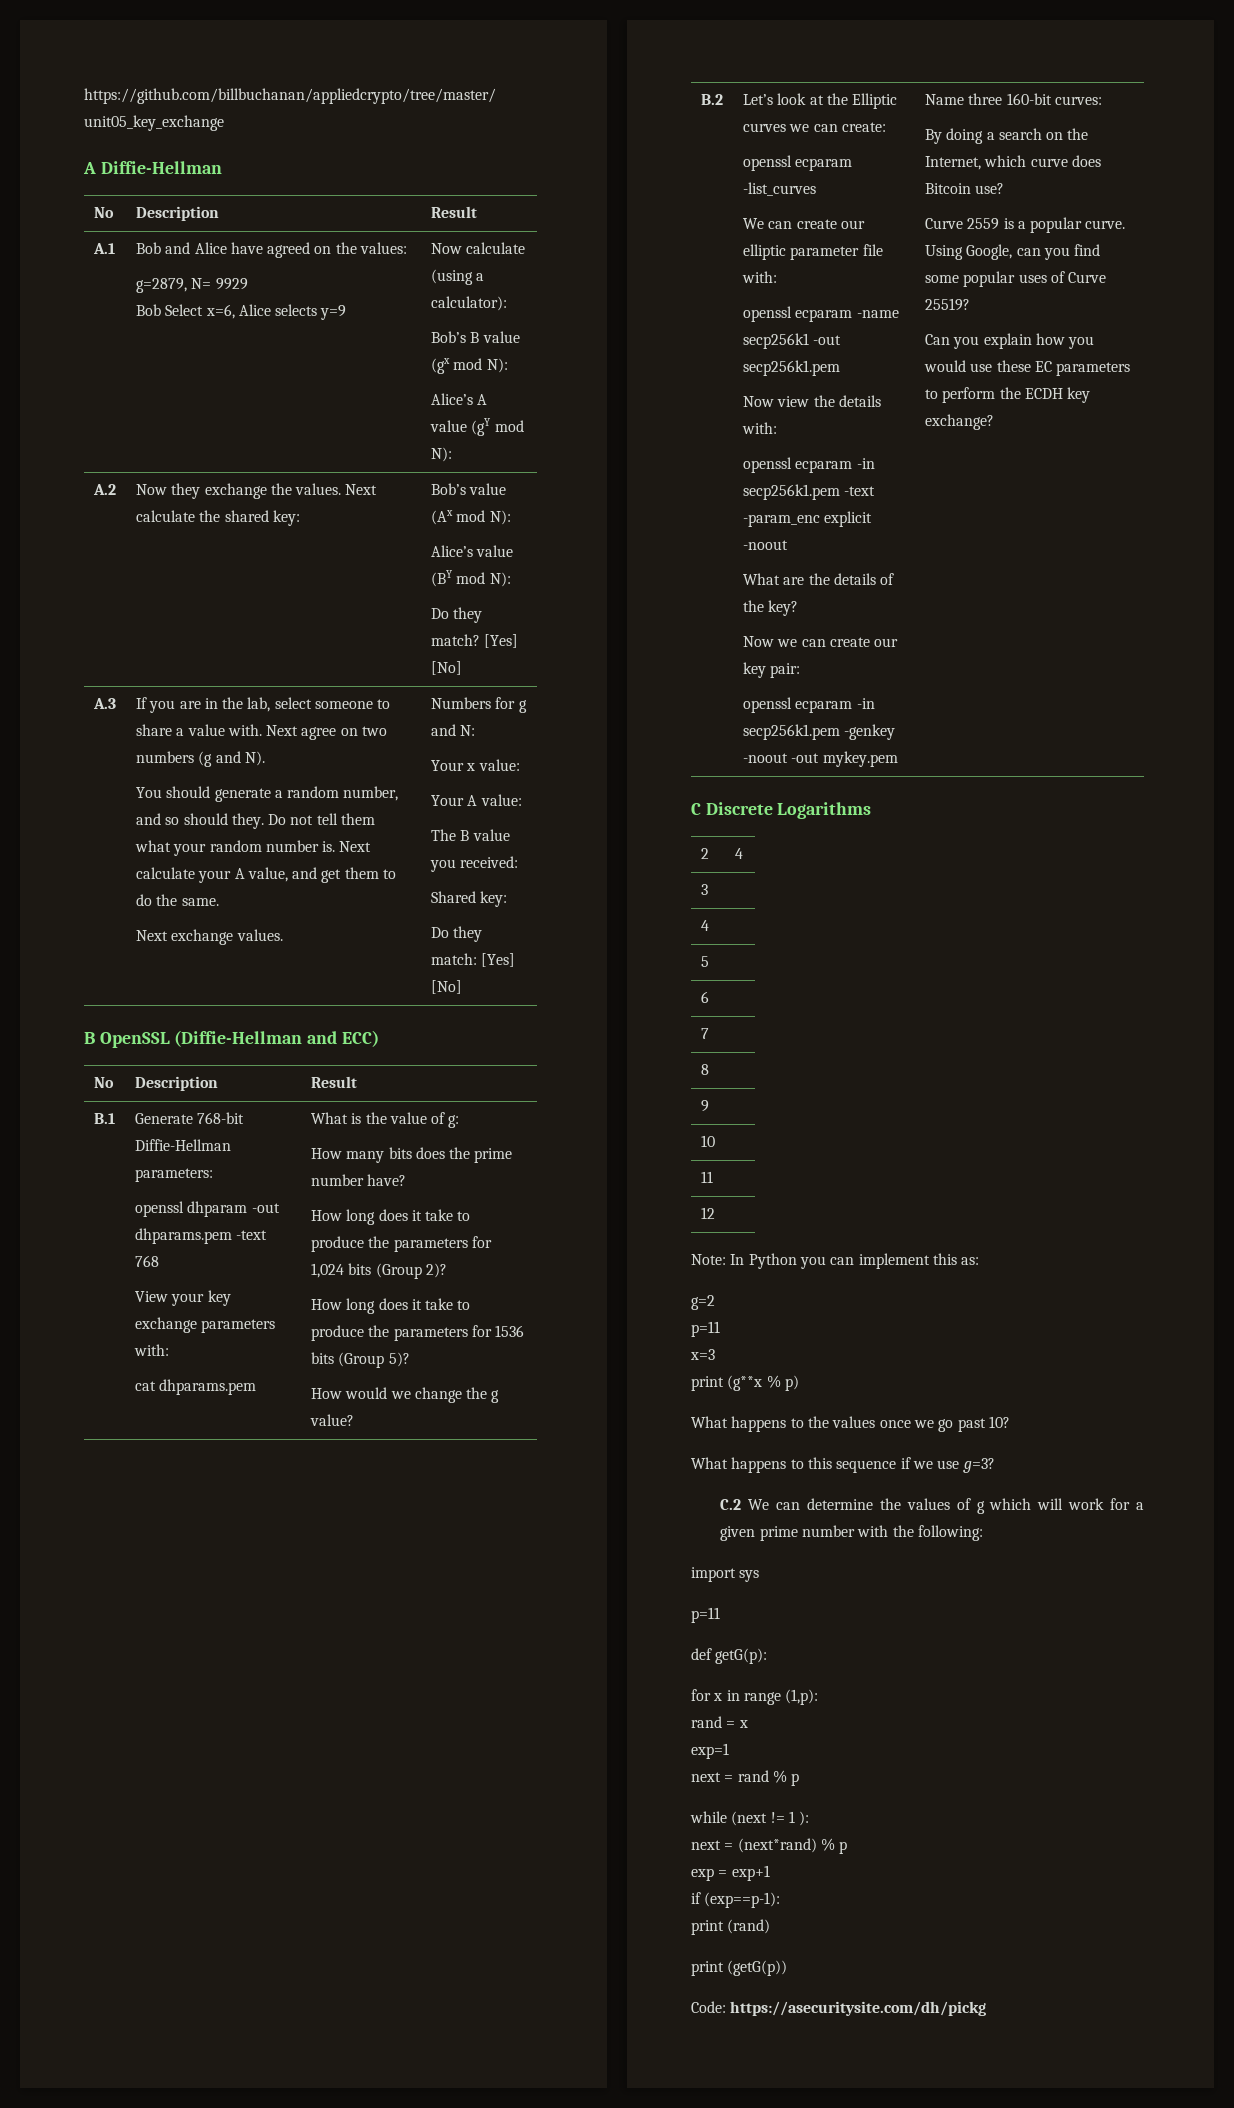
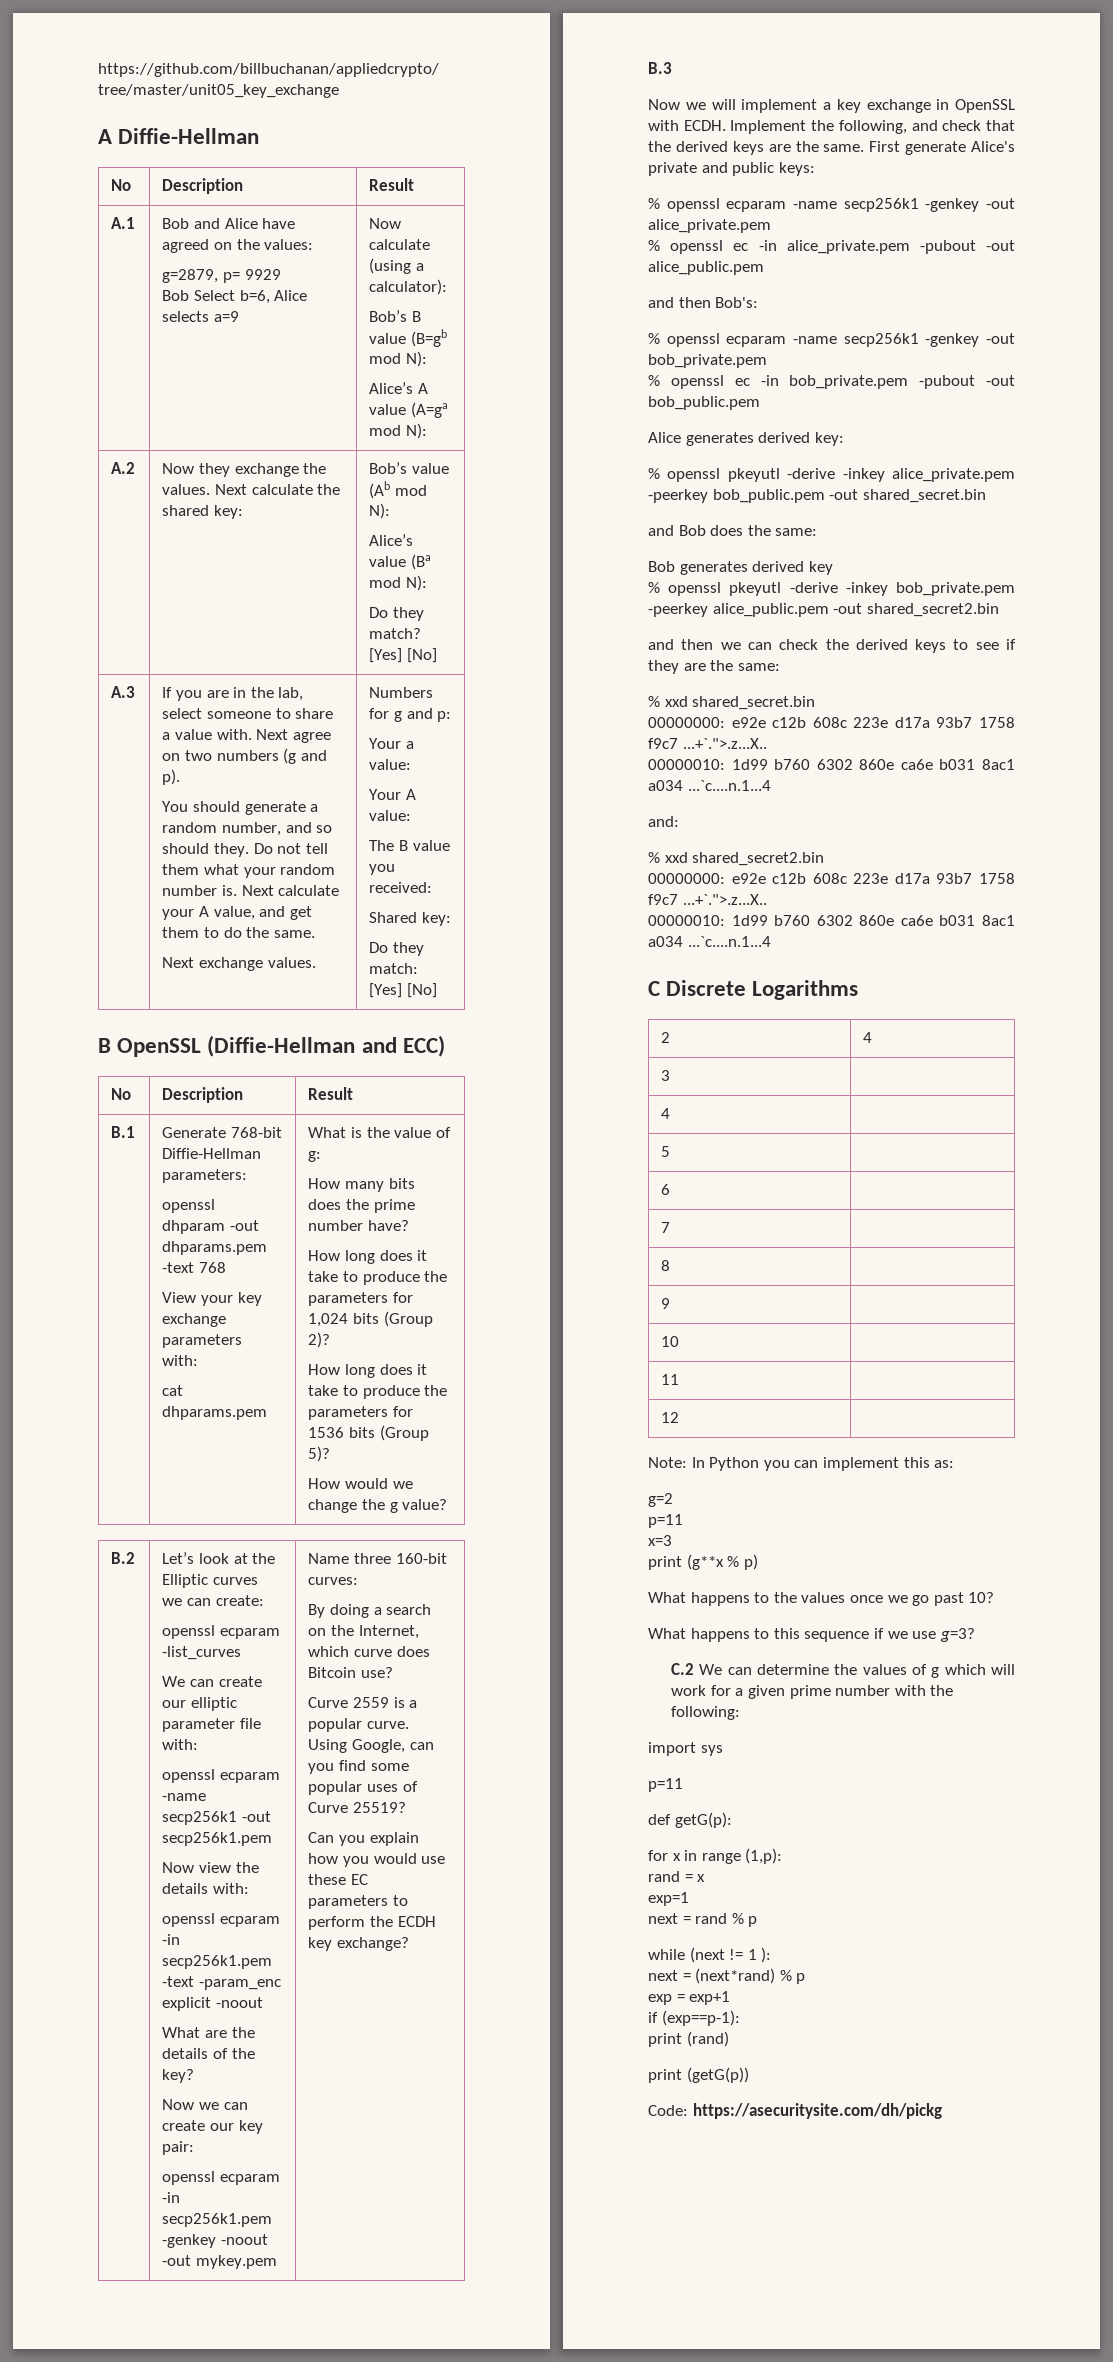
[191,278,212,289] N= -> [223,272,241,283] p=
[205,304,235,319] x=6, -> [239,290,270,304] b=6,
[320,305,347,320] y=9 -> [214,311,240,322] a=9
[430,358,450,374] (gx -> [411,329,448,347] (B=gb
[471,418,492,436] (gY -> [411,402,449,418] (A=ga
[430,510,453,525] (Ax -> [369,481,391,499] (Ab
[430,570,453,587] (BY -> [411,554,432,570] (Ba
[244,751,265,766] N). -> [162,769,181,785] p).
[460,725,476,736] [430,760,476,771] N: // Your x -> [437,711,452,722] [369,738,415,749] p: // Your a
(994, 422) none -> [648,62,672,74] [648,99,1015,113] [648,120,1015,134] [648,141,1015,155] [648,162,815,176] [648,198,1015,212] [648,219,771,233] [648,240,1015,254] [648,261,764,275] [648,297,759,308] [648,333,1015,347] [648,354,767,368] [648,375,1015,389] [648,396,760,410] [648,432,844,446] [648,468,1015,482] [648,489,986,503] [648,525,818,536] [648,561,833,575] [648,582,1015,596] [648,603,999,617] [648,639,1016,653] [648,660,780,674] [648,696,816,710] [648,717,1015,728] [648,738,767,749] [648,759,1015,770] [648,780,771,791] [648,816,679,827] [648,852,825,866] [648,873,1015,884] [648,894,767,905] [648,915,1015,926] [648,936,771,947] // B.3 // Now we will implement a key exchange in OpenSSL with ECDH. Implement the following, and check that the derived keys are the same. First generate Alice's private and public keys: // % openssl ecparam -name secp256k1 -genkey -out alice_private.pem // % openssl ec -in alice_private.pem -pubout -out alice_public.pem // and then Bob's: // % openssl ecparam -name secp256k1 -genkey -out bob_private.pem // % openssl ec -in bob_private.pem -pubout -out bob_public.pem // Alice generates derived key: // % openssl pkeyutl -derive -inkey alice_private.pem -peerkey bob_public.pem -out shared_secret.bin // and Bob does the same: // Bob generates derived key // % openssl pkeyutl -derive -inkey bob_private.pem -peerkey alice_public.pem -out shared_secret2.bin // and then we can check the derived keys to see if they are the same: // % xxd shared_secret.bin // 00000000: e92e c12b 608c 223e d17a 93b7 1758 f9c7 ...+`.">.z...X.. // 00000010: 1d99 b760 6302 860e ca6e b031 8ac1 a034 ...`c....n.1...4 // and: // % xxd shared_secret2.bin // 00000000: e92e c12b 608c 223e d17a 93b7 1758 f9c7 ...+`.">.z...X.. // 00000010: 1d99 b760 6302 860e ca6e b031 8ac1 a034 ...`c....n.1...4

